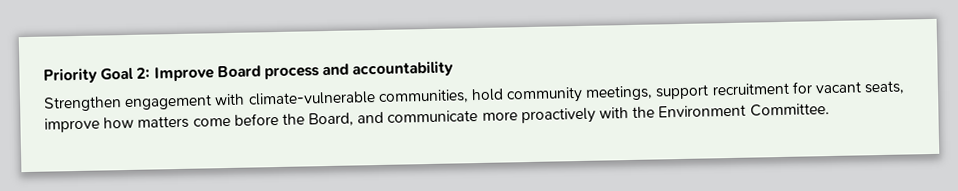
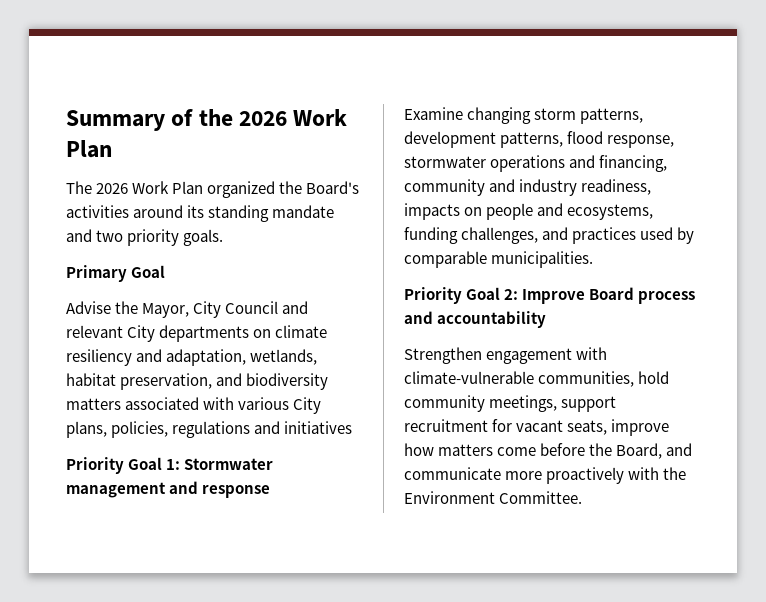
(43, 75) none -> [66,109,348,131] [66,140,112,158] [66,181,360,198] [66,205,335,222] [66,229,224,246] [66,265,166,282] [66,301,309,318] [66,325,328,342] [66,349,318,366] [66,373,329,390] [66,397,322,414] [66,421,353,438] [66,457,274,474] [66,481,271,498] [404,107,644,124] [404,131,675,148] [404,155,668,172] [404,179,652,196] [404,203,654,220] [404,227,695,244] [404,251,594,268] Summary of the 2026 Work Plan // The 2026 Work Plan organized the Board's activities around its standing mandate and two priority goals. // Primary Goal // Advise the Mayor, City Council and relevant City departments on climate resiliency and adaptation, wetlands, habitat preservation, and biodiversity matters associated with various City plans, policies, regulations and initiatives // Priority Goal 1: Stormwater management and response // Examine changing storm patterns, development patterns, flood response, stormwater operations and financing, community and industry readiness, impacts on people and ecosystems, funding challenges, and practices used by comparable municipalities. //

